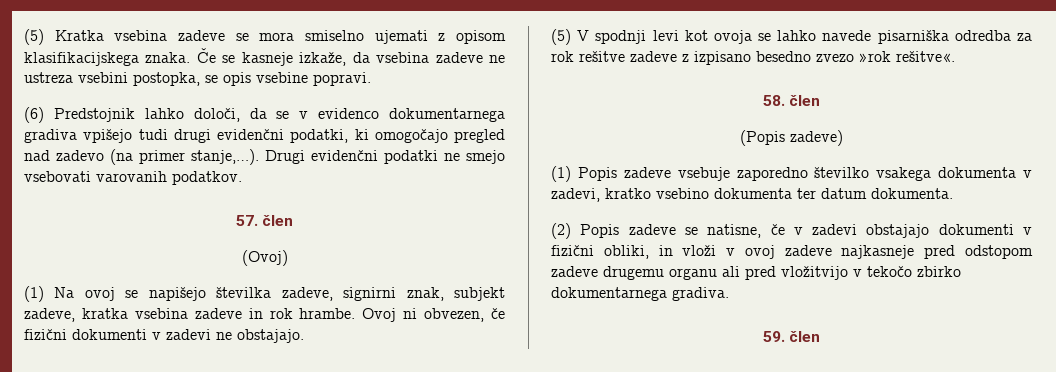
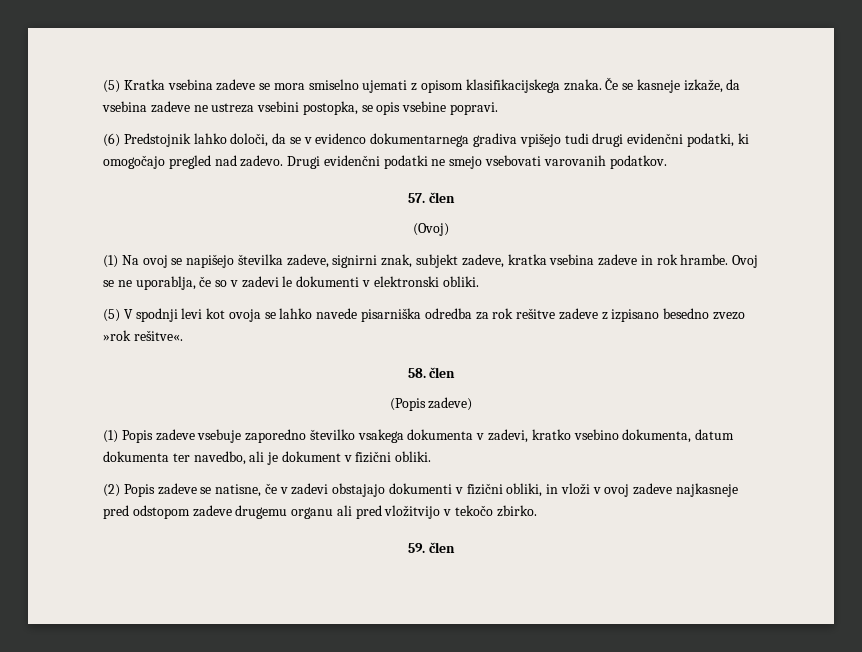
[56,149,259,165] zadevo (na primer stanje,…). -> [240,155,284,167] zadevo.
[403,308,505,322] [24,329,304,343] ni obvezen, če fizični dokumenti v zadevi ne obstajajo. -> [103,276,479,290] se ne uporablja, če so v zadevi le dokumenti v elektronski obliki.
[714,188,953,199] dokumenta ter datum dokumenta. -> [622,429,735,443] [103,451,432,465] dokumenta, datum dokumenta ter navedbo, ali je dokument v fizični obliki.
[917,266,961,277] [551,287,729,301] zbirko dokumentarnega gradiva. -> [496,505,537,517] zbirko.

